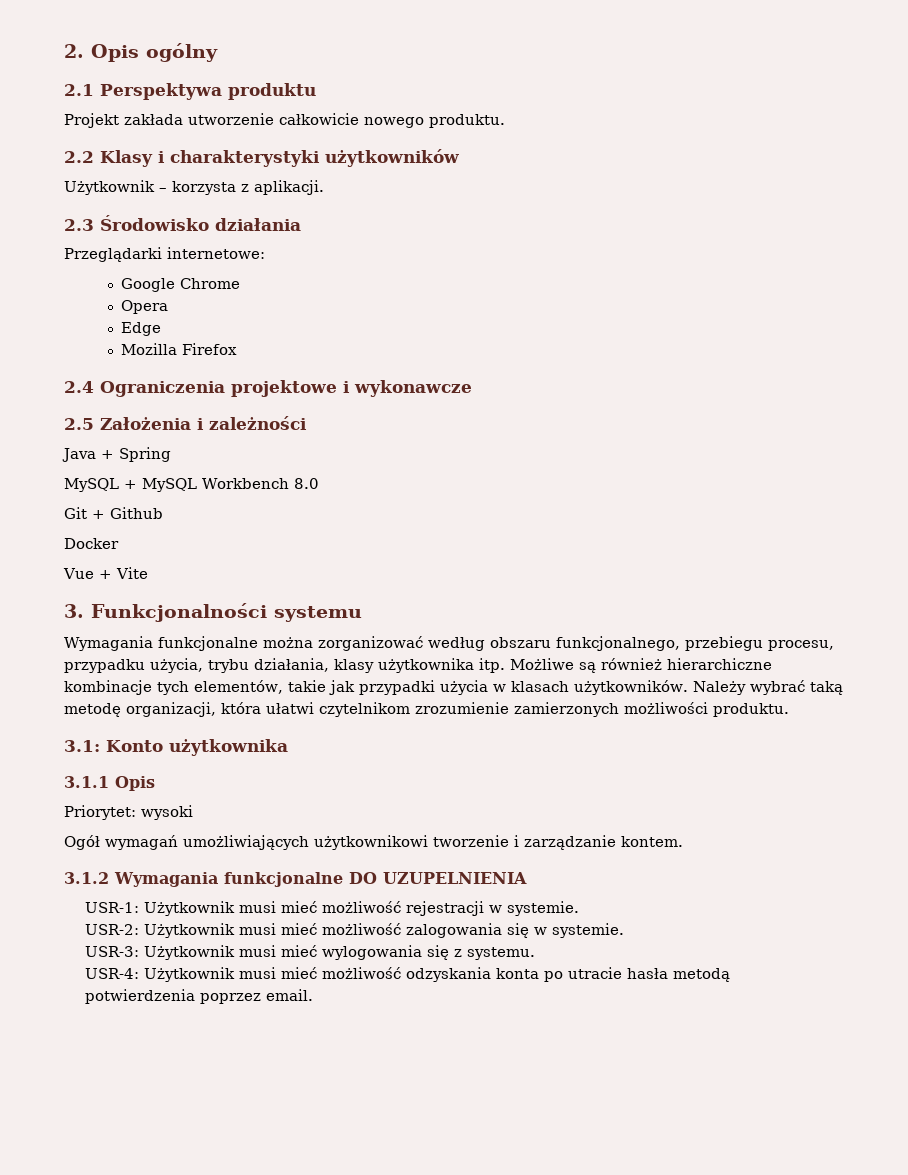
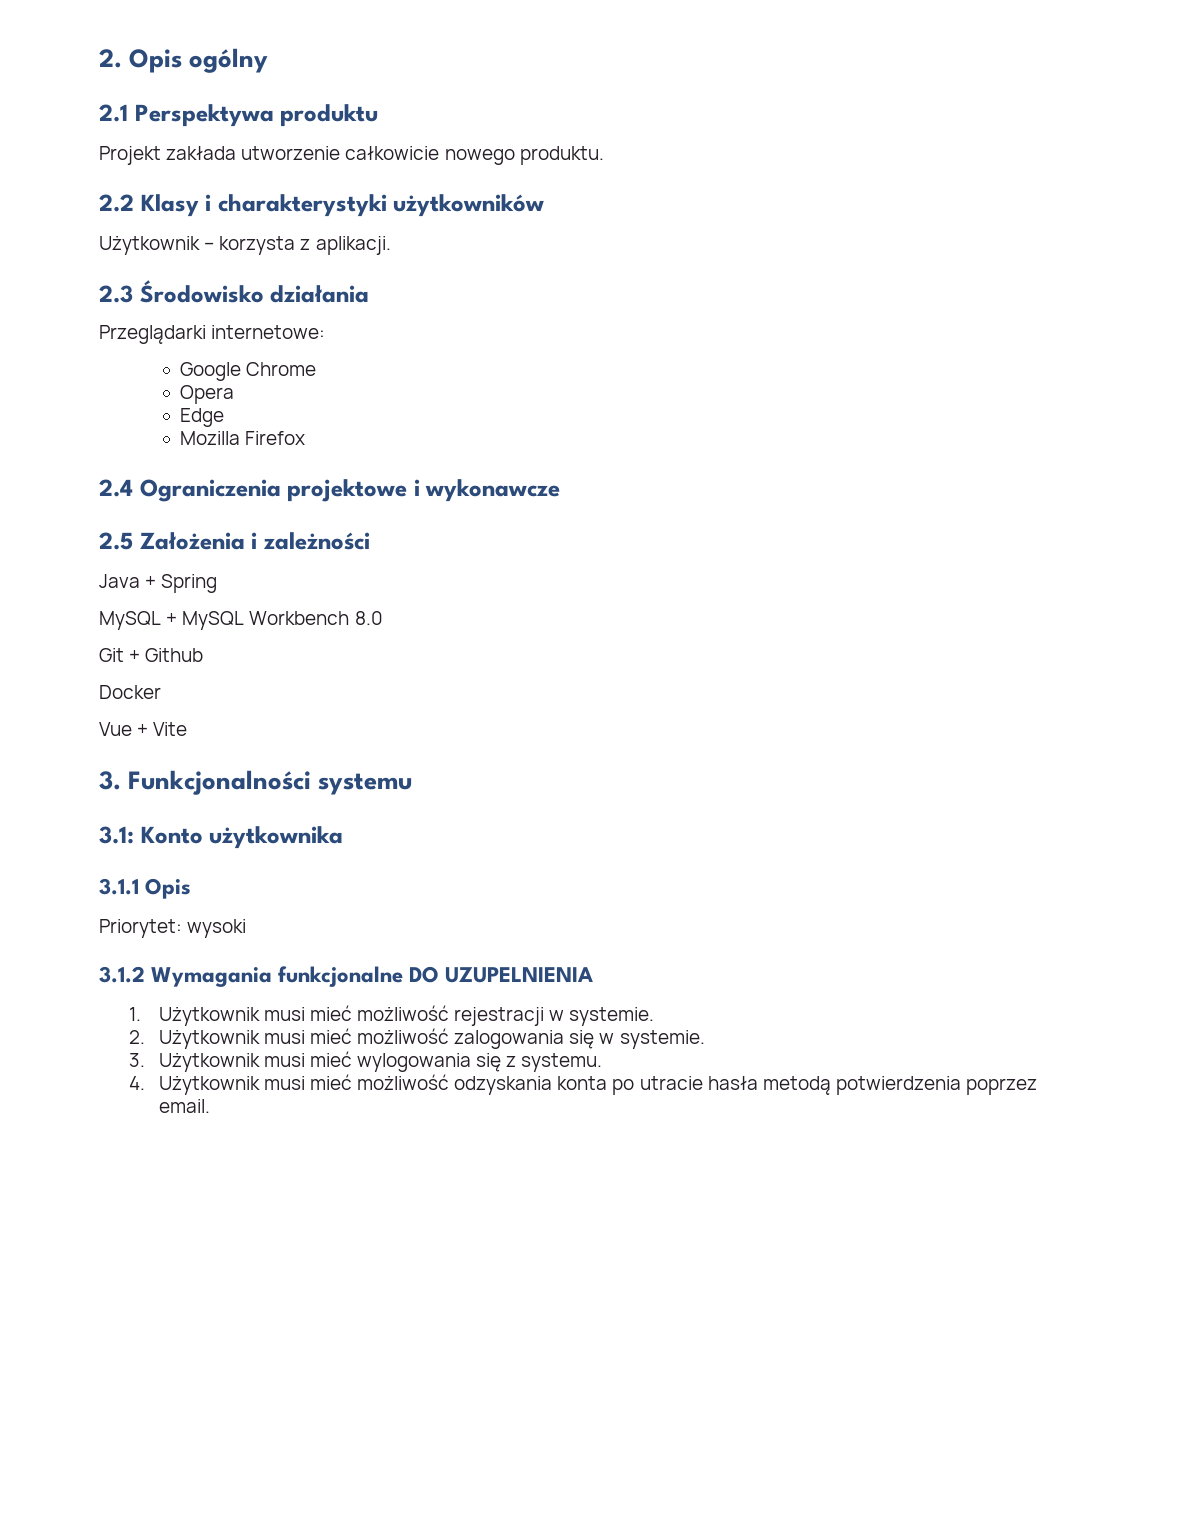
[64,636,834,651] [64,658,772,673] [64,680,843,695] [64,702,789,717] // Wymagania funkcjonalne można zorganizować według obszaru funkcjonalnego, przebiegu procesu, przypadku użycia, trybu działania, klasy użytkownika itp. Możliwe są również hierarchiczne kombinacje tych elementów, takie jak przypadki użycia w klasach użytkowników. Należy wybrać taką metodę organizacji, która ułatwi czytelnikom zrozumienie zamierzonych możliwości produktu. -> (413, 784) none
[64,835,683,850] // Ogół wymagań umożliwiających użytkownikowi tworzenie i zarządzanie kontem. -> (247, 928) none
[84,902,139,913] USR-1: -> [128,1007,141,1021] 1.
[84,924,139,935] USR-2: -> [128,1030,145,1044] 2.
[84,946,139,957] USR-3: -> [128,1053,145,1067] 3.
[84,968,139,979] USR-4: -> [128,1076,145,1090] 4.

